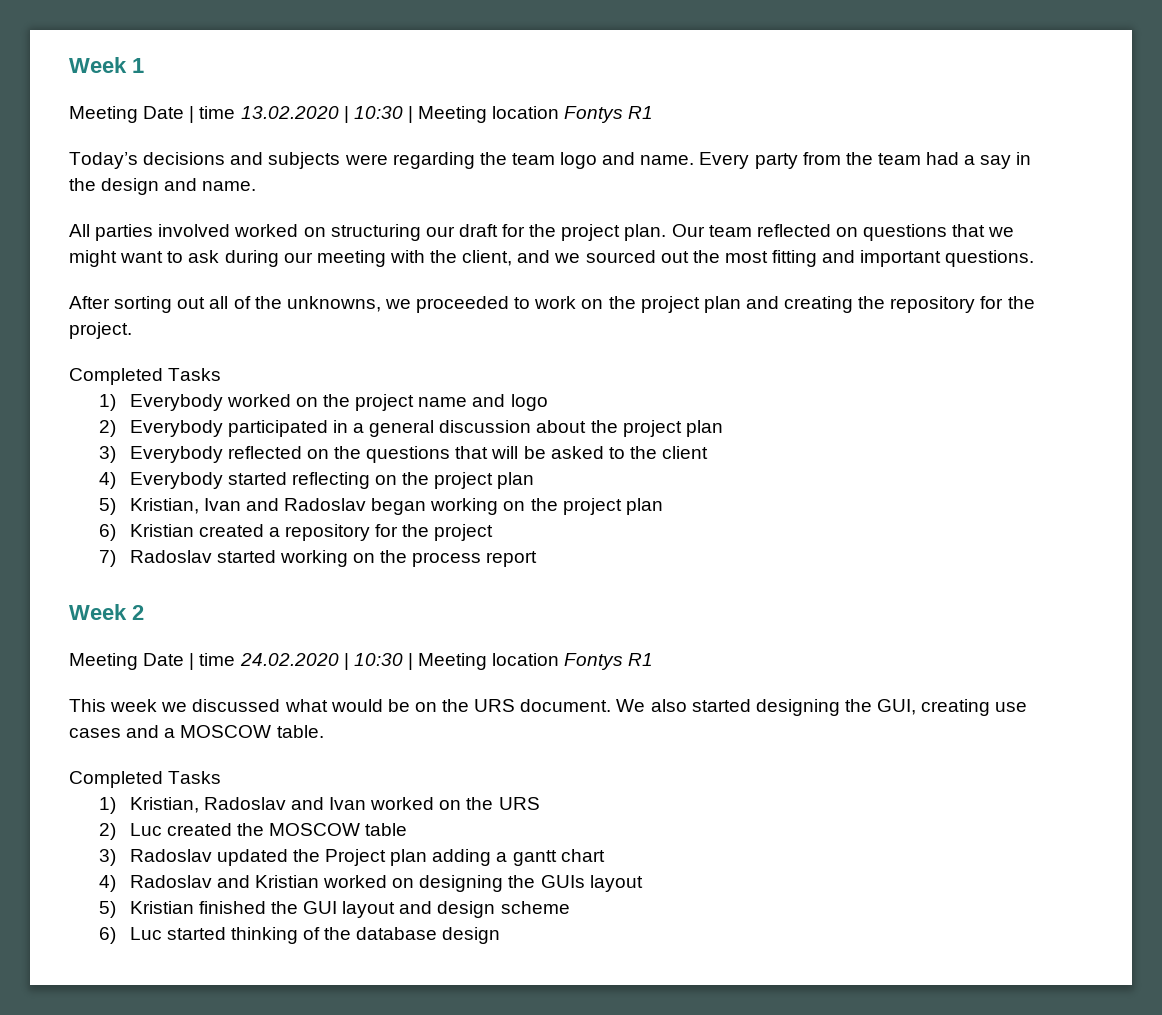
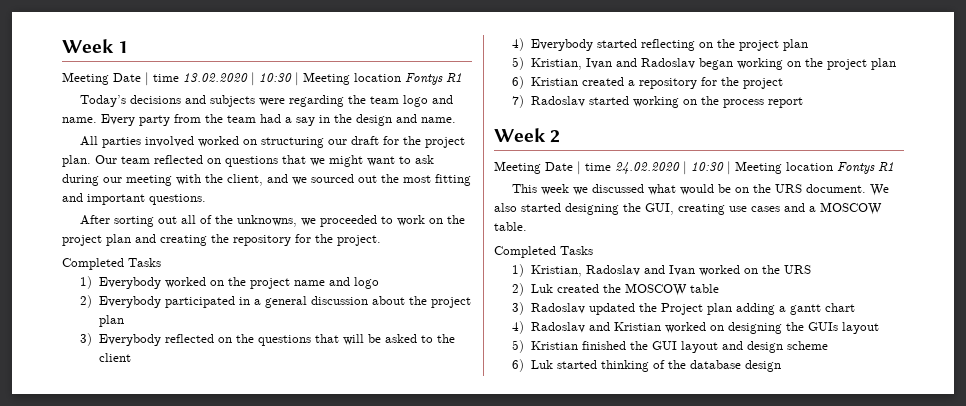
[129,823,162,836] Luc -> [530,284,553,293] Luk
[129,927,162,940] Luc -> [530,360,553,369] Luk

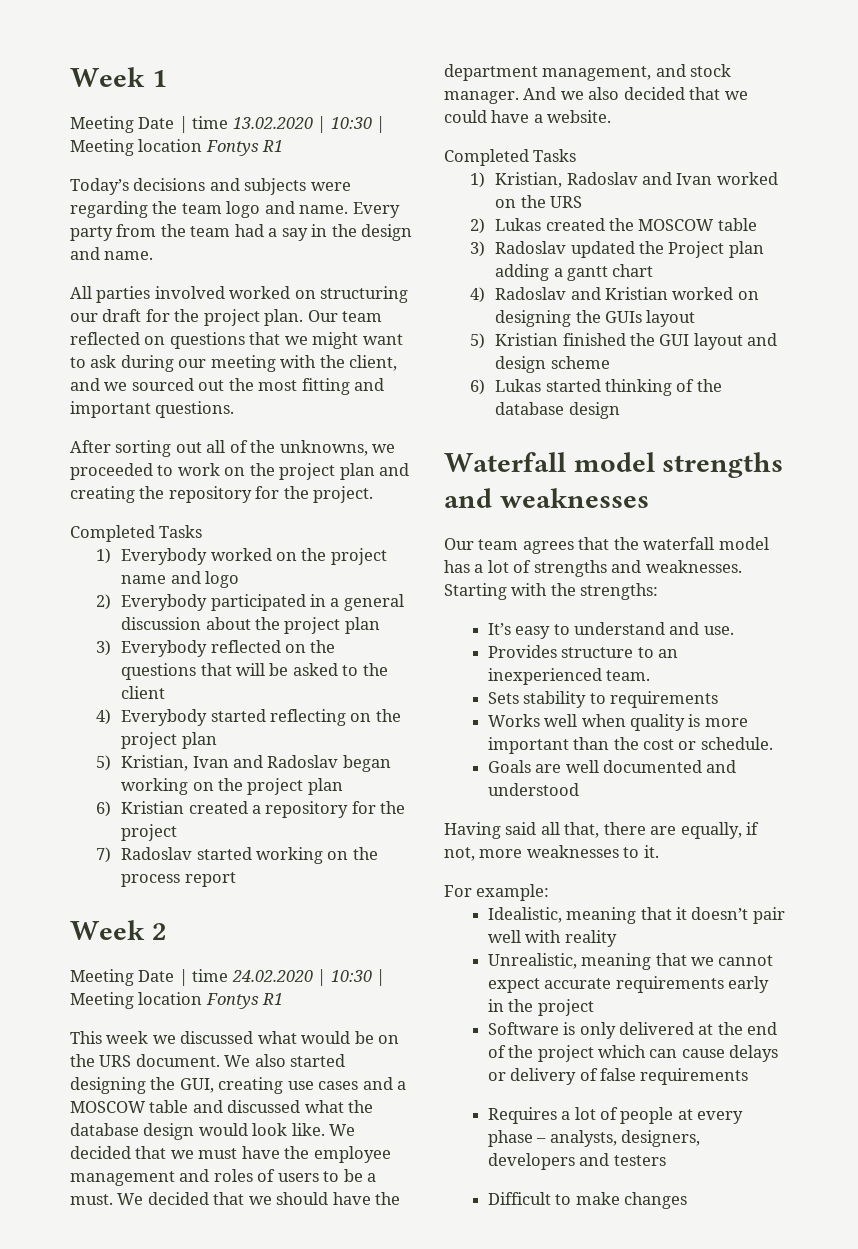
[494,222,527,231] table. -> [149,1100,374,1113] [70,1123,356,1140] [70,1146,391,1163] [70,1169,377,1186] [70,1192,401,1205] [444,64,732,81] [444,87,748,104] [444,110,612,123] table and discussed what the database design would look like. We decided that we must have the employee management and roles of users to be a must. We decided that we should have the department management, and stock manager. And we also decided that we could have a website.
[530,284,553,293] Luk -> [495,218,542,231] Lukas
[530,360,553,369] Luk -> [495,379,542,392] Lukas
(781, 366) none -> [444,452,784,478] [444,488,649,508] [444,537,769,554] [444,560,742,577] [444,583,659,600] [487,622,734,639] [487,645,679,658] [487,668,651,685] [487,691,719,708] [487,714,748,731] [487,737,773,754] [487,760,737,773] [487,783,579,796] [444,822,760,839] [444,845,659,861] [444,884,550,901] [487,907,785,924] [487,930,617,947] [487,953,774,970] [487,976,770,993] [487,999,594,1016] [487,1022,778,1039] [487,1045,779,1062] [487,1068,749,1085] [487,1107,744,1124] [487,1130,701,1147] [487,1153,666,1170] [487,1192,688,1209] // Waterfall model strengths and weaknesses // Our team agrees that the waterfall model has a lot of strengths and weaknesses. Starting with the strengths: // It’s easy to understand and use. // Provides structure to an inexperienced team. // Sets stability to requirements // Works well when quality is more important than the cost or schedule. // Goals are well documented and understood // Having said all that, there are equally, if not, more weaknesses to it. // For example: // Idealistic, meaning that it doesn’t pair well with reality // Unrealistic, meaning that we cannot expect accurate requirements early in the project // Software is only delivered at the end of the project which can cause delays or delivery of false requirements // Requires a lot of people at every phase – analysts, designers, developers and testers // Difficult to make changes

